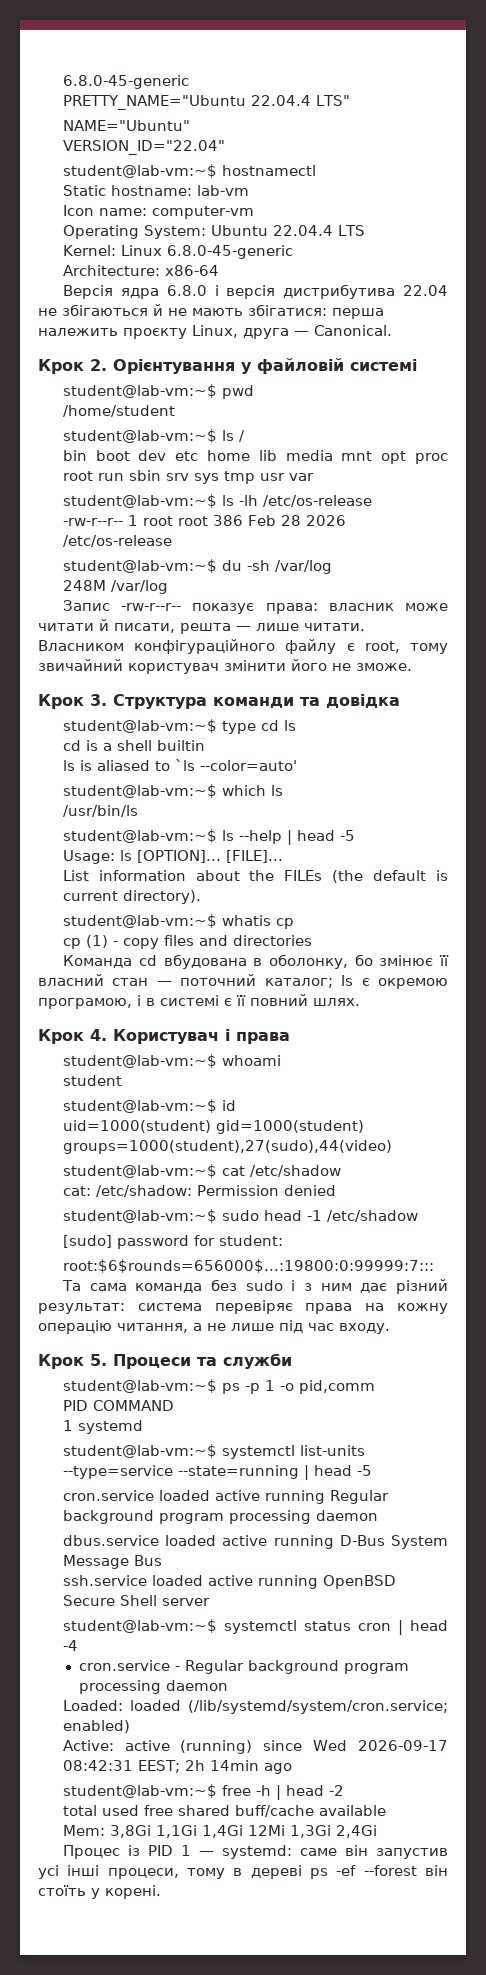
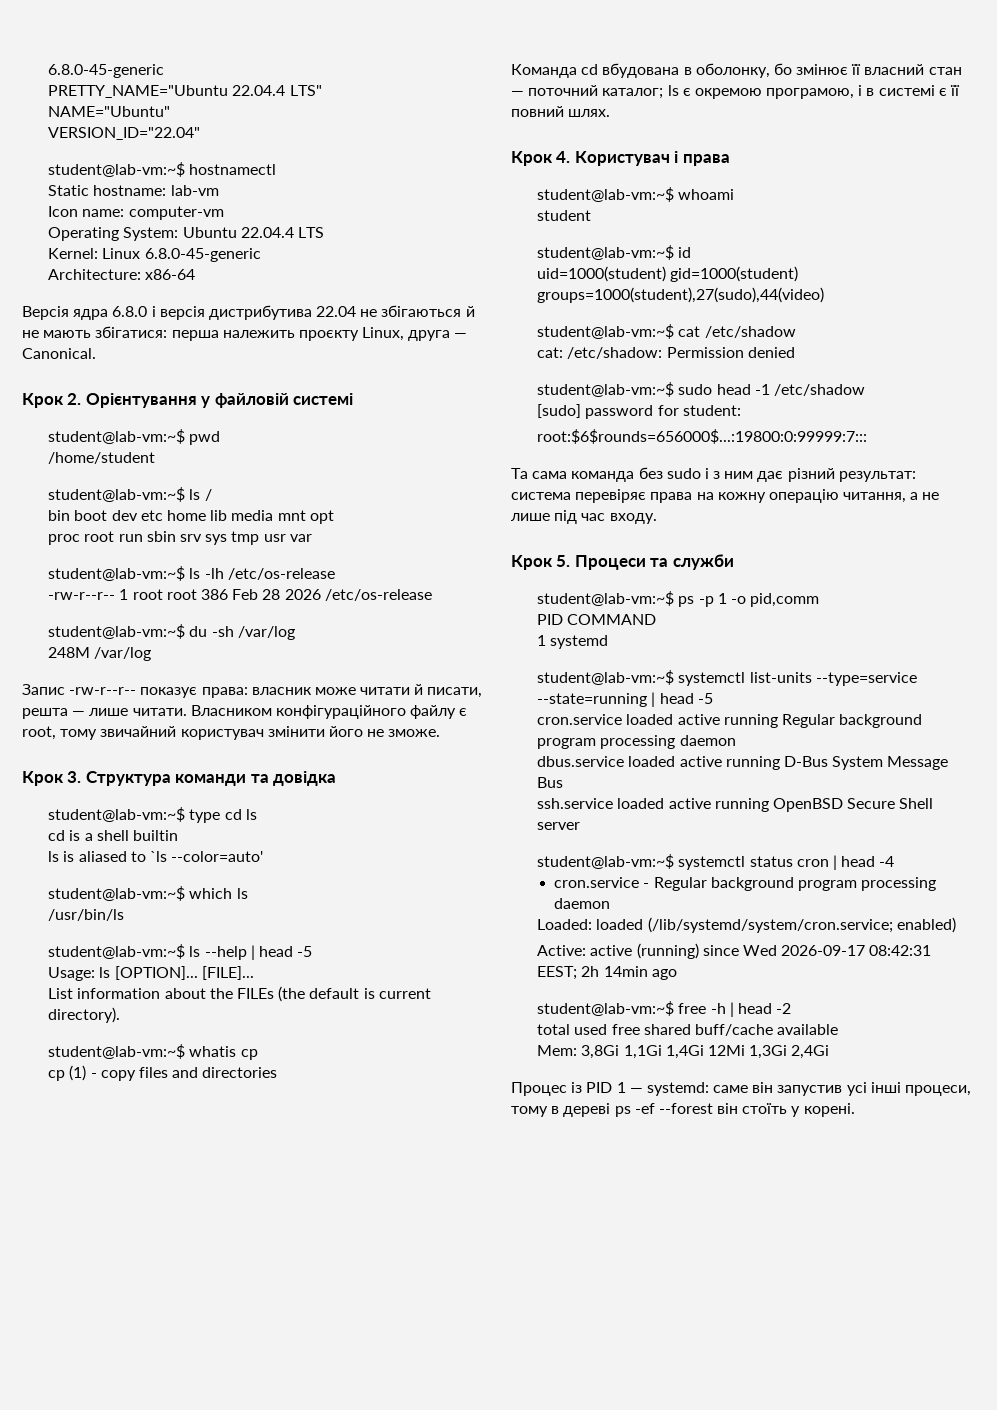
(407, 457) none -> (334, 517) //

